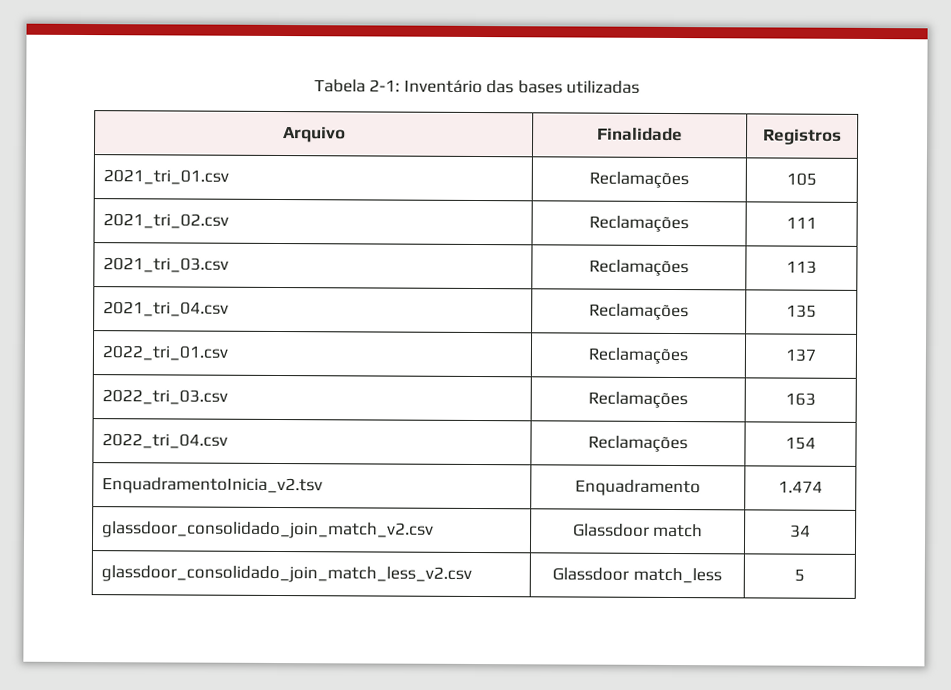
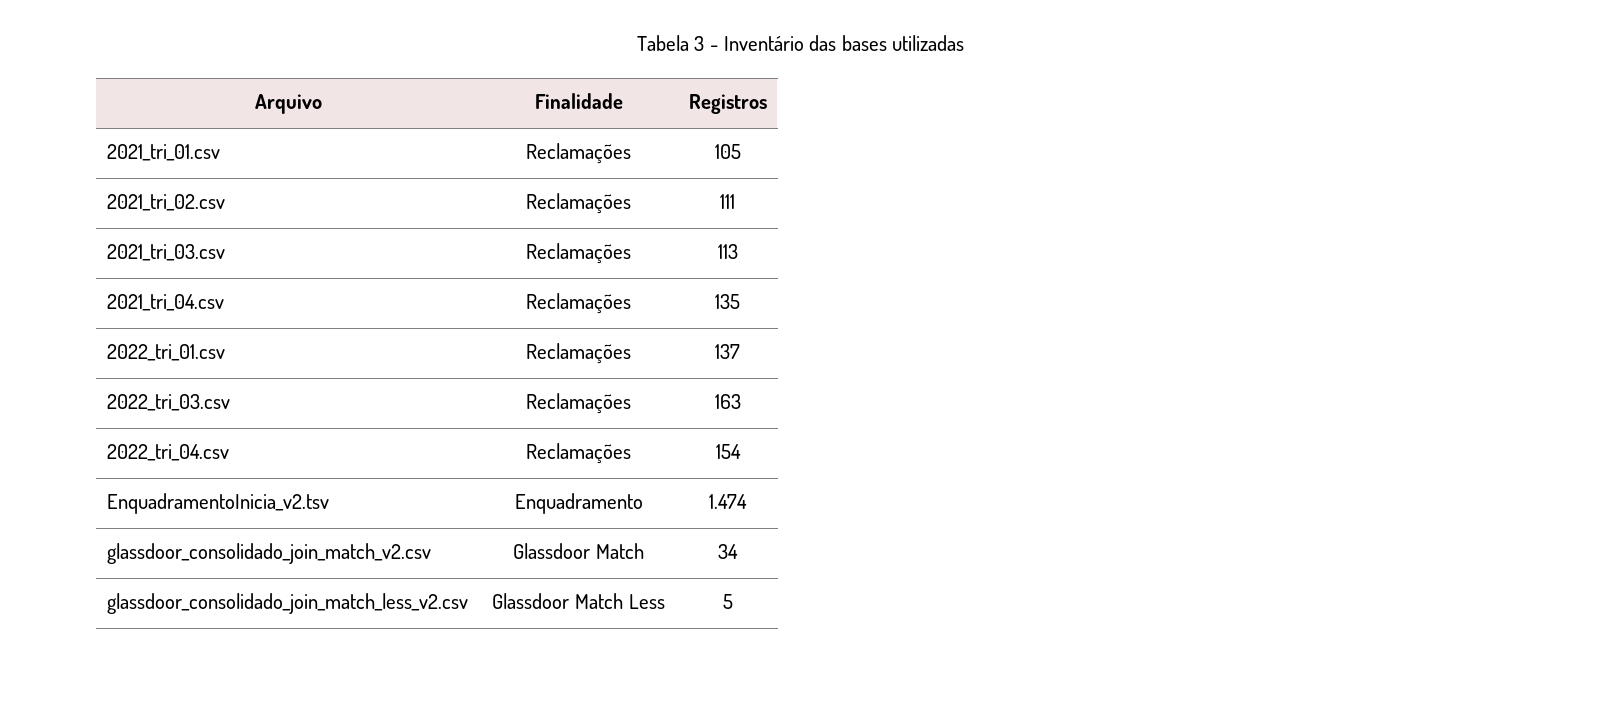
[369,79,401,92] 2-1: -> [694,36,718,51] 3 -
[653,523,704,538] match -> [595,543,644,559] Match
[632,567,722,584] match_less -> [575,593,665,609] Match Less

